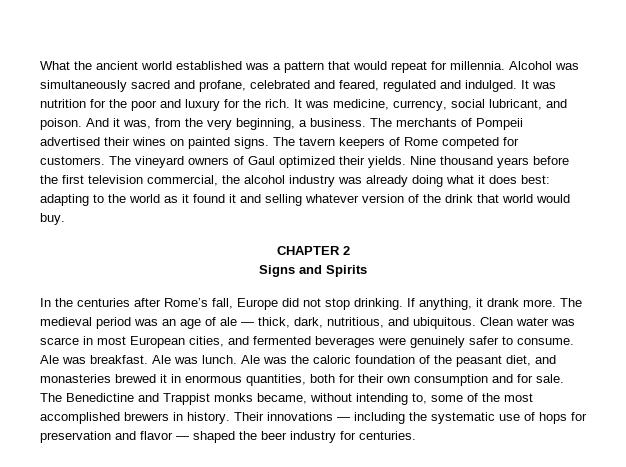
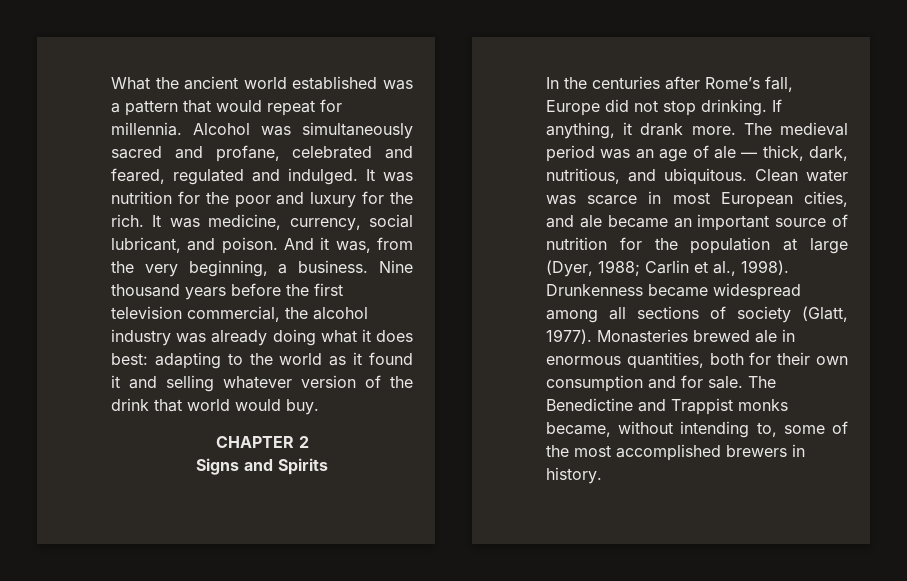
[370,118,523,130] [40,137,519,149] [40,156,406,168] The merchants of Pompeii advertised their wines on painted signs. The tavern keepers of Rome competed for customers. The vineyard owners of Gaul optimized their yields. -> (369, 266) none
[253,336,574,348] [40,355,556,367] [40,374,167,383] fermented beverages were genuinely safer to consume. Ale was breakfast. Ale was lunch. Ale was the caloric foundation of the peasant diet, and monasteries brewed it -> [579,214,848,231] [546,237,848,254] [546,260,789,277] [546,283,801,300] [546,306,848,323] [546,329,777,344] ale became an important source of nutrition for the population at large (Dyer, 1988; Carlin et al., 1998). Drunkenness became widespread among all sections of society (Glatt, 1977). Monasteries brewed ale
[234,412,587,424] [40,431,416,443] Their innovations — including the systematic use of hops for preservation and flavor — shaped the beer industry for centuries. -> (602, 475) none

